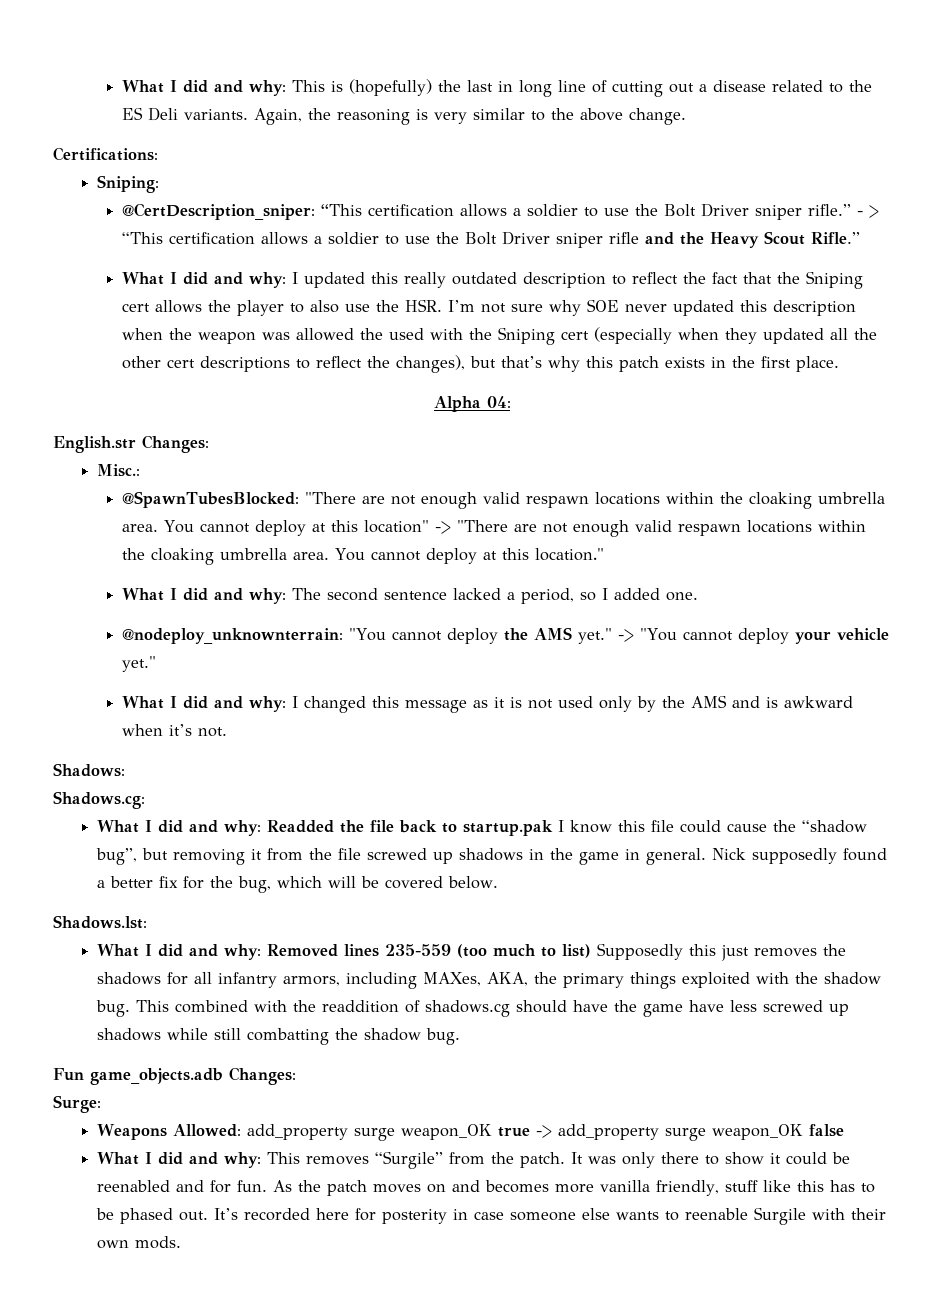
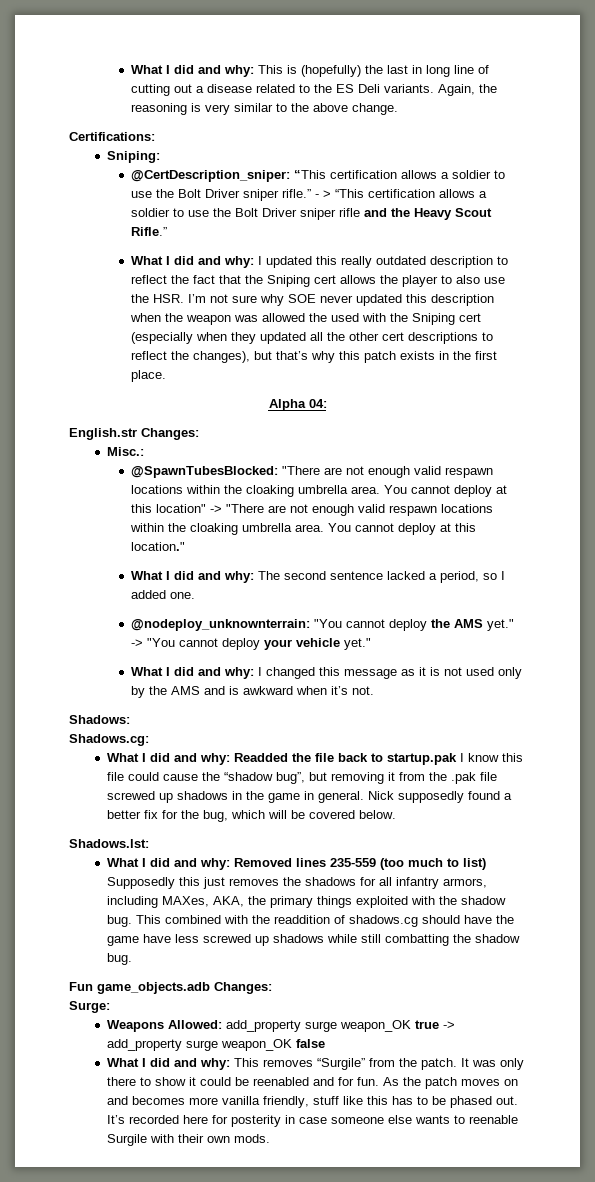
(332, 854) none -> [451,772,477,784] .pak

